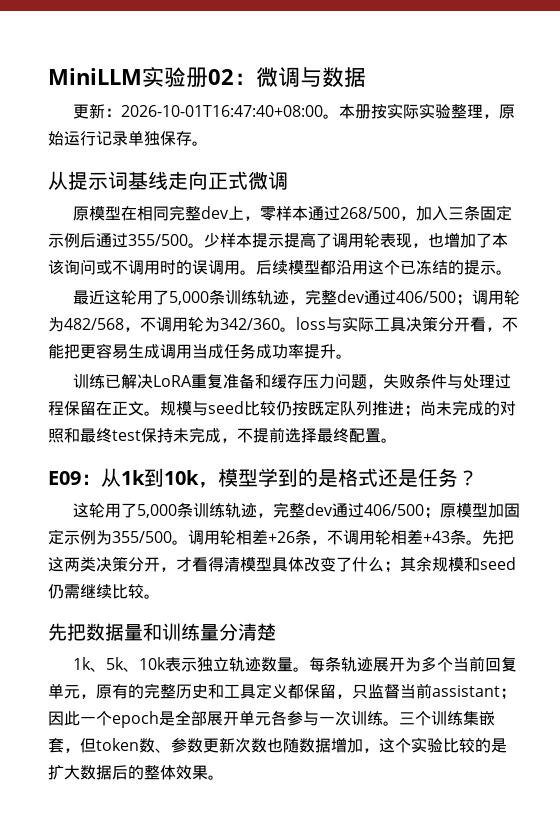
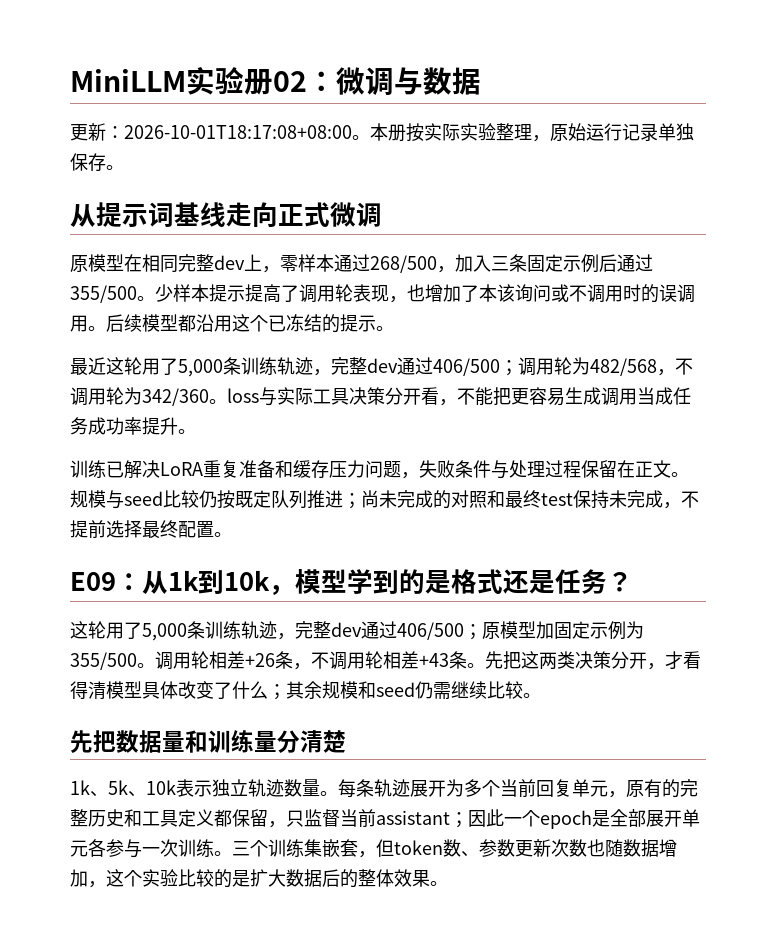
[120,105,323,117] 2026-10-01T16:47:40+08:00 -> [124,125,352,139] 2026-10-01T18:17:08+08:00

